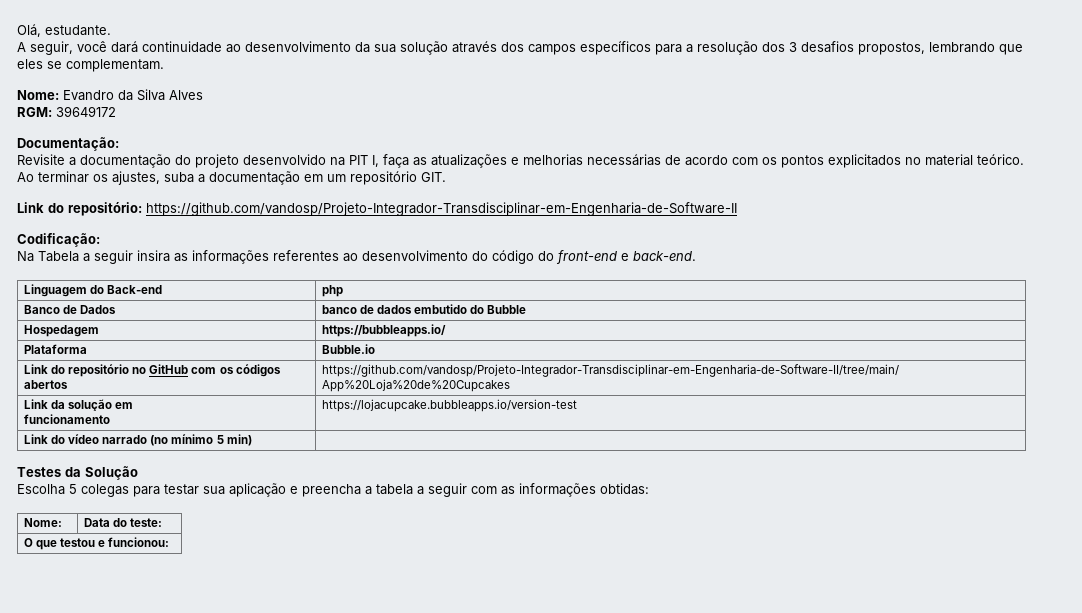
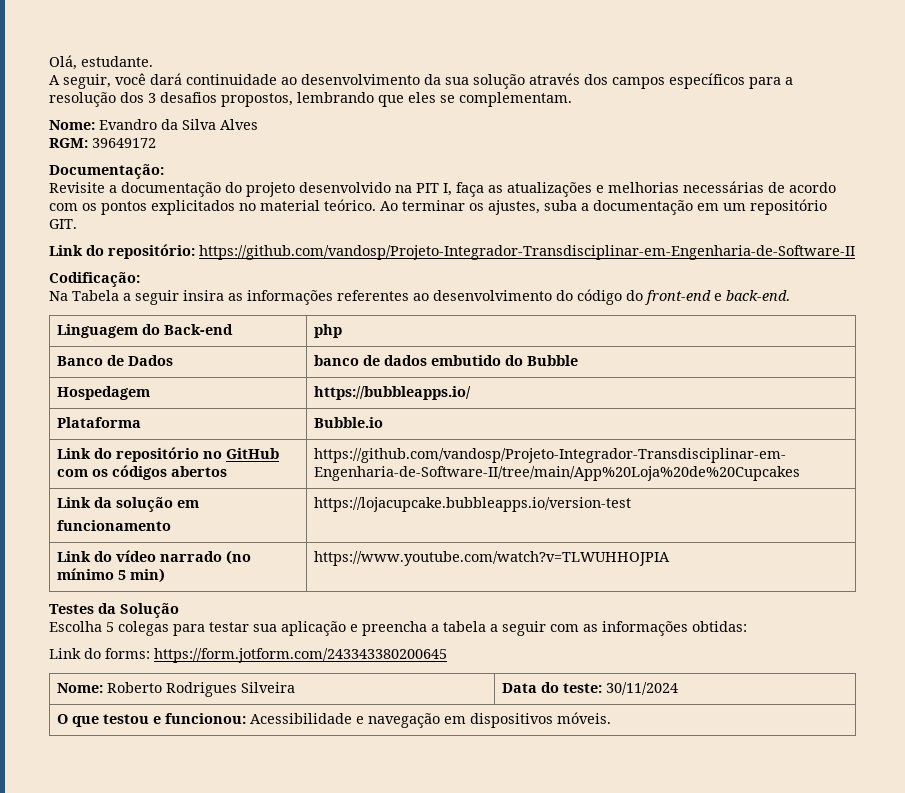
(252, 440) none -> [313,551,670,566] https://www.youtube.com/watch?v=TLWUHHOJPIA
[23,518,62,527] // Nome: -> [49,648,447,663] [56,682,295,697] // Link do forms: https://form.jotform.com/243343380200645 // Nome: Roberto Rodrigues Silveira
(163, 522) none -> [605,682,678,695] 30/11/2024
(170, 542) none -> [249,712,611,728] Acessibilidade e navegação em dispositivos móveis.

